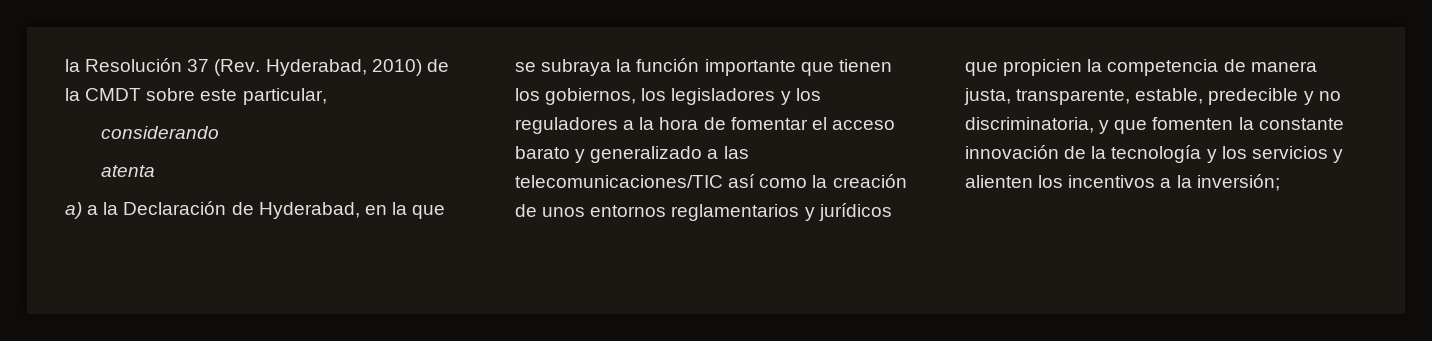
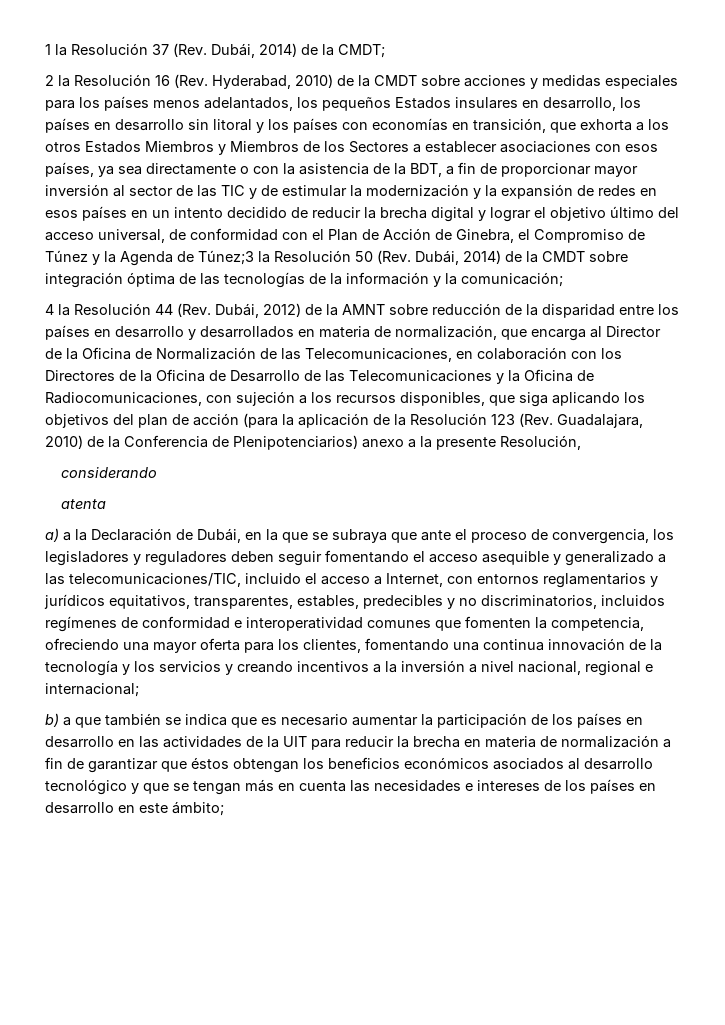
(65, 65) none -> [45,44,51,55] 1
(261, 67) none -> [211,43,385,58] [45,74,208,88] Dubái, 2014) de la CMDT; // 2 la Resolución 16 (Rev.
[200,88,327,105] este particular, -> [464,75,678,89] [45,96,641,111] [45,118,669,133] [45,141,658,155] [45,162,638,177] [45,184,657,199] [45,206,679,222] [45,228,645,243] [45,250,628,266] [45,272,563,288] [45,303,679,318] [45,325,661,341] [45,347,622,362] [45,369,594,384] [45,391,645,407] [45,413,643,428] [45,435,581,450] acciones y medidas especiales para los países menos adelantados, los pequeños Estados insulares en desarrollo, los países en desarrollo sin litoral y los países con economías en transición, que exhorta a los otros Estados Miembros y Miembros de los Sectores a establecer asociaciones con esos países, ya sea directamente o con la asistencia de la BDT, a fin de proporcionar mayor inversión al sector de las TIC y de estimular la modernización y la expansión de redes en esos países en un intento decidido de reducir la brecha digital y lograr el objetivo último del acceso universal, de conformidad con el Plan de Acción de Ginebra, el Compromiso de Túnez y la Agenda de Túnez;3 la Resolución 50 (Rev. Dubái, 2014) de la CMDT sobre integración óptima de las tecnologías de la información y la comunicación; // 4 la Resolución 44 (Rev. Dubái, 2012) de la AMNT sobre reducción de la disparidad entre los países en desarrollo y desarrollados en materia de normalización, que encarga al Director de la Oficina de Normalización de las Telecomunicaciones, en colaboración con los Directores de la Oficina de Desarrollo de las Telecomunicaciones y la Oficina de Radiocomunicaciones, con sujeción a los recursos disponibles, que siga aplicando los objetivos del plan de acción (para la aplicación de la Resolución 123 (Rev. Guadalajara, 2010) de la Conferencia de Plenipotenciarios) anexo a la presente Resolución,
[258,202,360,219] Hyderabad, -> [197,528,241,543] Dubái,
[616,58,892,76] [515,88,821,105] [515,117,895,134] [515,146,570,159] la función importante que tienen los gobiernos, los legisladores y los reguladores a la hora de fomentar el acceso barato -> [391,529,674,544] [45,550,549,566] que ante el proceso de convergencia, los legisladores y reguladores deben seguir fomentando el acceso asequible
[515,174,907,188] [515,203,892,221] [965,59,1317,76] [964,88,1341,105] [965,117,1344,134] telecomunicaciones/TIC así como la creación de unos entornos reglamentarios y jurídicos que propicien la competencia de manera justa, transparente, estable, predecible y no discriminatoria, y que fomenten la constante -> [69,573,658,588] [44,594,665,609] [45,616,644,632] [45,638,544,653] telecomunicaciones/TIC, incluido el acceso a Internet, con entornos reglamentarios y jurídicos equitativos, transparentes, estables, predecibles y no discriminatorios, incluidos regímenes de conformidad e interoperatividad comunes que fomenten la competencia, ofreciendo una mayor oferta para los clientes, fomentando una continua
[965,175,1064,188] alienten los -> [237,661,293,673] creando
[1196,174,1280,191] inversión; -> [401,660,653,676] [45,683,139,697] [45,713,643,728] [45,735,671,750] [45,757,653,773] [45,779,656,795] [45,801,224,816] inversión a nivel nacional, regional e internacional; // b) a que también se indica que es necesario aumentar la participación de los países en desarrollo en las actividades de la UIT para reducir la brecha en materia de normalización a fin de garantizar que éstos obtengan los beneficios económicos asociados al desarrollo tecnológico y que se tengan más en cuenta las necesidades e intereses de los países en desarrollo en este ámbito;

